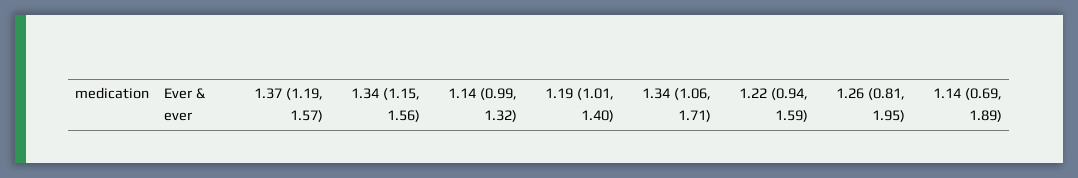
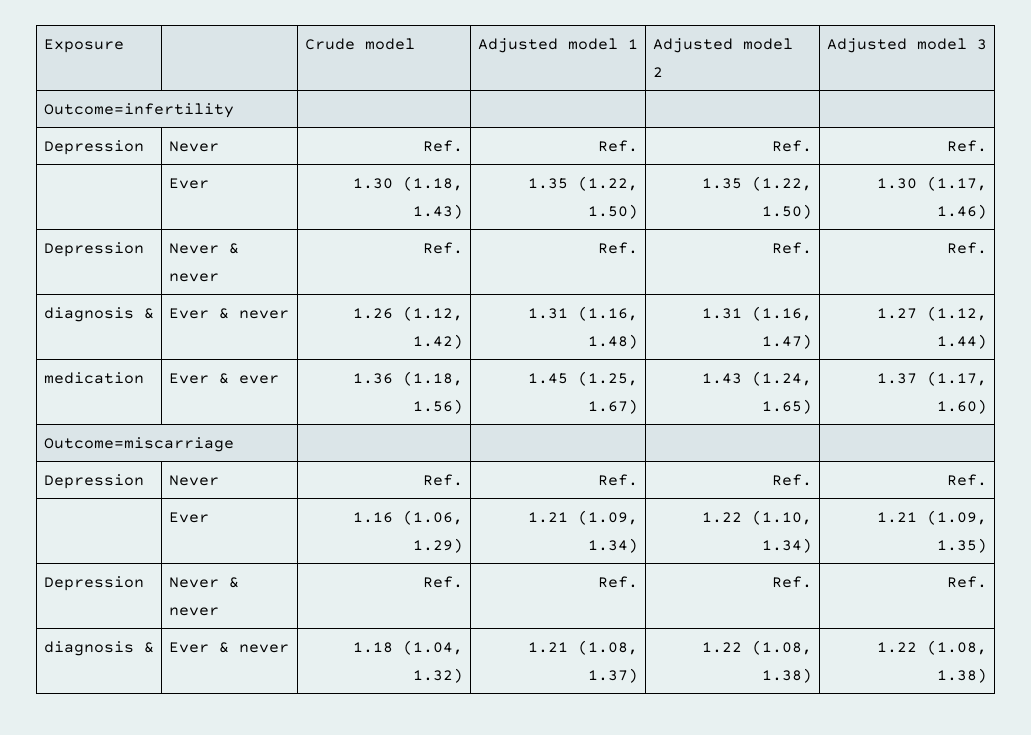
[75,87,150,99] [164,88,205,99] [164,112,193,121] [254,88,323,100] [289,110,323,122] [351,88,420,100] [386,110,420,122] [448,88,517,100] [483,110,517,122] [545,88,614,100] [580,110,614,122] [642,88,711,100] [677,110,711,122] [739,88,808,100] [774,110,808,122] [836,88,905,100] [871,110,905,122] [933,88,1002,100] [968,110,1002,122] medication | Ever & ever | 1.37 (1.19, 1.57) | 1.34 (1.15, 1.56) | 1.14 (0.99, 1.32) | 1.19 (1.01, 1.40) | 1.34 (1.06, 1.71) | 1.22 (0.94, 1.59) | 1.26 (0.81, 1.95) | 1.14 (0.69, 1.89) -> [43,39,124,53] [304,38,415,50] [477,38,638,53] [652,38,793,53] [652,67,663,77] [826,38,987,53] [43,103,234,118] [43,140,144,155] [168,141,219,152] [423,140,464,152] [598,140,639,152] [772,140,813,152] [947,140,988,152] [168,178,209,189] [353,176,464,191] [413,204,464,219] [528,176,639,191] [588,204,639,219] [702,176,813,191] [762,204,813,219] [877,176,988,191] [937,204,988,219] [43,242,144,257] [168,243,239,254] [168,273,219,282] [423,242,464,254] [598,242,639,254] [772,242,813,254] [947,242,988,254] [43,307,154,322] [168,308,289,319] [353,306,464,321] [413,334,464,349] [528,306,639,321] [588,334,639,349] [702,306,813,321] [762,334,813,349] [877,306,988,321] [937,334,988,349] [43,372,144,384] [168,373,279,384] [353,371,464,386] [413,399,464,414] [528,371,639,386] [588,399,639,414] [702,371,813,386] [762,399,813,414] [877,371,988,386] [937,399,988,414] [43,437,234,452] [43,474,144,489] [168,475,219,486] [423,474,464,486] [598,474,639,486] [772,474,813,486] [947,474,988,486] [168,512,209,523] [353,510,464,525] [413,538,464,553] [528,510,639,525] [588,538,639,553] [702,510,813,525] [762,538,813,553] [877,510,988,525] [937,538,988,553] [43,576,144,591] [168,577,239,588] [168,607,219,616] [423,576,464,588] [598,576,639,588] [772,576,813,588] [947,576,988,588] [43,641,154,656] [168,642,289,653] [353,640,464,655] [413,668,464,683] [528,640,639,655] [588,668,639,683] [702,640,813,655] [762,668,813,683] [877,640,988,655] [937,668,988,683] Exposure | | Crude model | Adjusted model 1 | Adjusted model 2 | Adjusted model 3 // Outcome=infertility | | | | // Depression | Never | Ref. | Ref. | Ref. | Ref. // | Ever | 1.30 (1.18, 1.43) | 1.35 (1.22, 1.50) | 1.35 (1.22, 1.50) | 1.30 (1.17, 1.46) // Depression | Never & never | Ref. | Ref. | Ref. | Ref. // diagnosis & | Ever & never | 1.26 (1.12, 1.42) | 1.31 (1.16, 1.48) | 1.31 (1.16, 1.47) | 1.27 (1.12, 1.44) // medication | Ever & ever | 1.36 (1.18, 1.56) | 1.45 (1.25, 1.67) | 1.43 (1.24, 1.65) | 1.37 (1.17, 1.60) // Outcome=miscarriage | | | | // Depression | Never | Ref. | Ref. | Ref. | Ref. // | Ever | 1.16 (1.06, 1.29) | 1.21 (1.09, 1.34) | 1.22 (1.10, 1.34) | 1.21 (1.09, 1.35) // Depression | Never & never | Ref. | Ref. | Ref. | Ref. // diagnosis & | Ever & never | 1.18 (1.04, 1.32) | 1.21 (1.08, 1.37) | 1.22 (1.08, 1.38) | 1.22 (1.08, 1.38)

